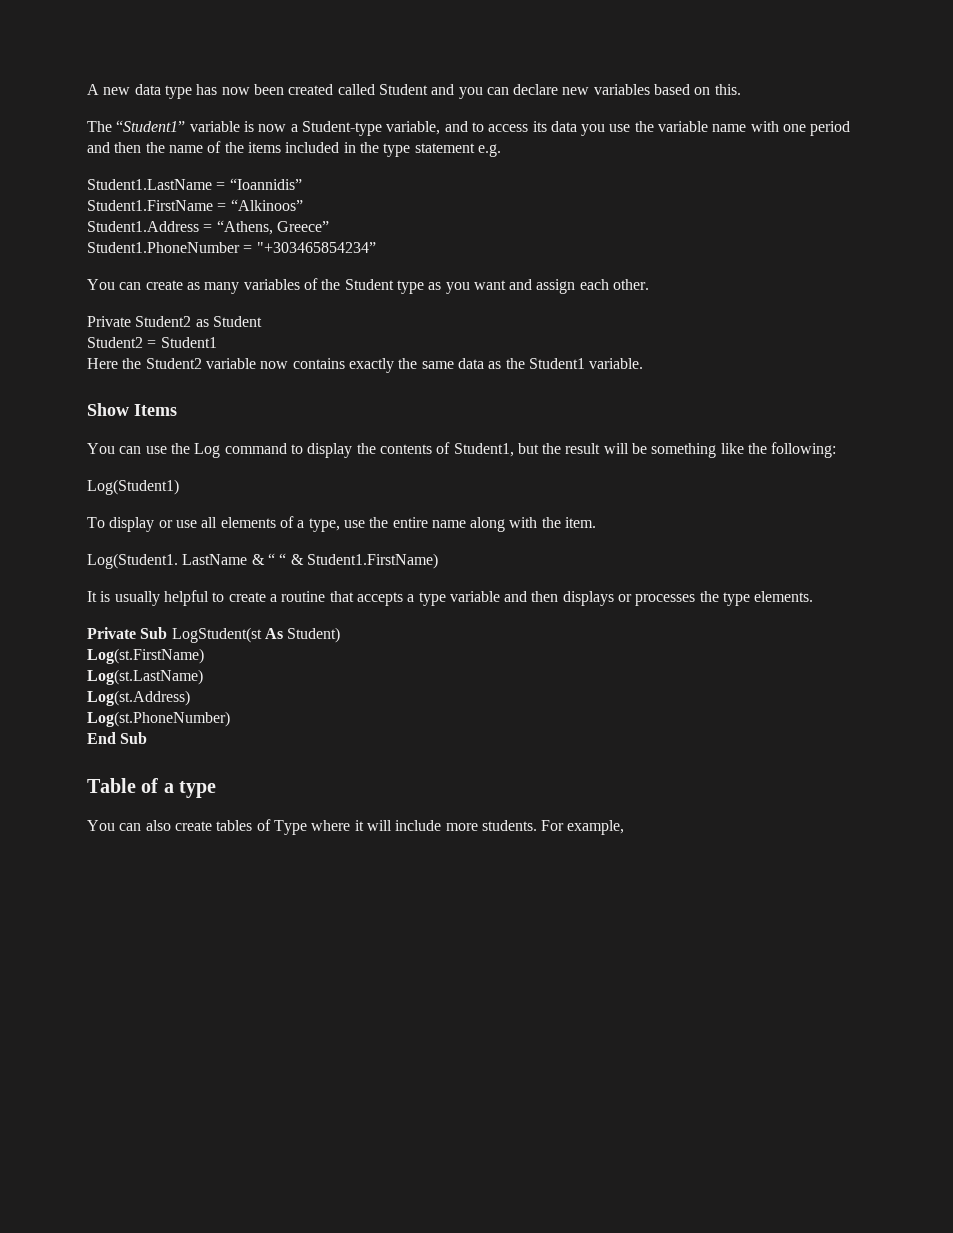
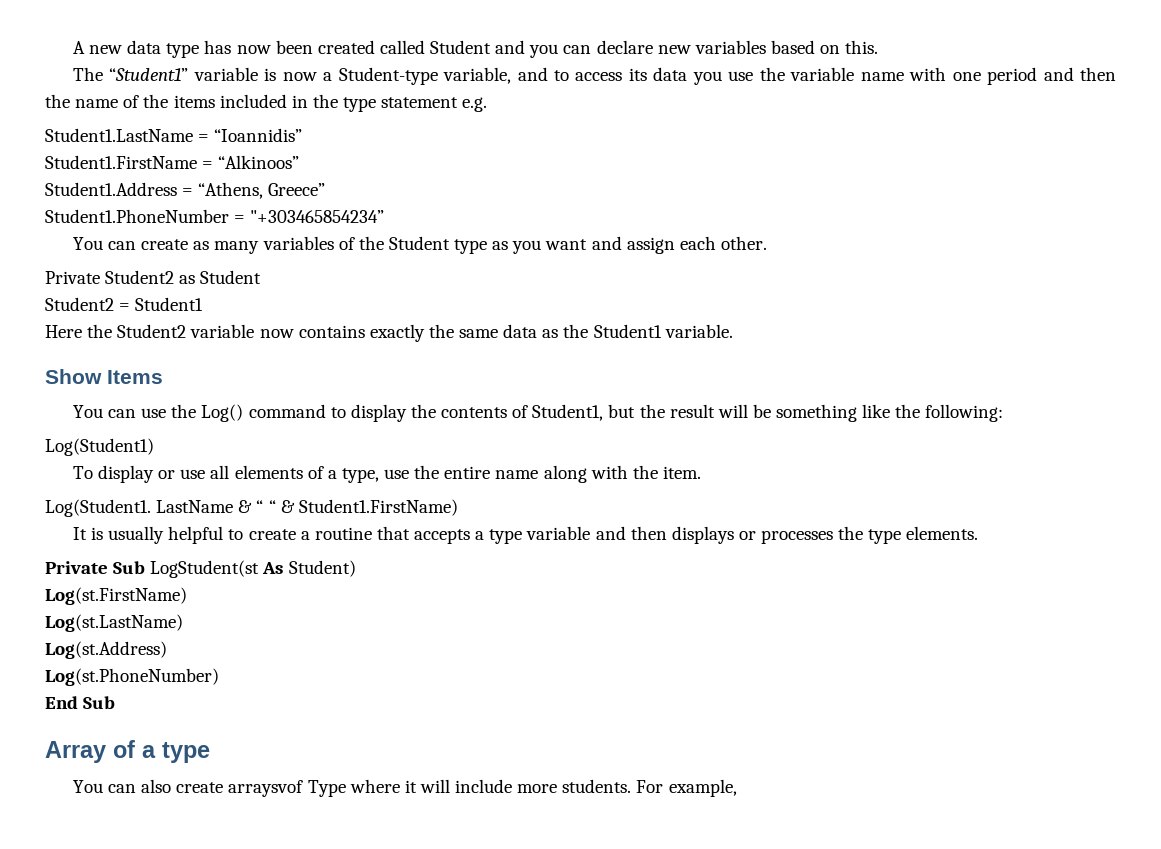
[194,443,221,458] Log -> [201,404,244,422] Log()
[87,778,136,793] Table -> [45,741,106,763] Array
[216,819,271,831] tables of -> [228,780,304,797] arraysvof

